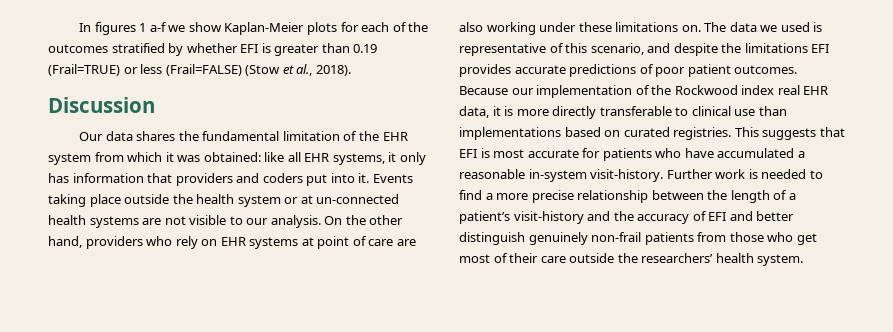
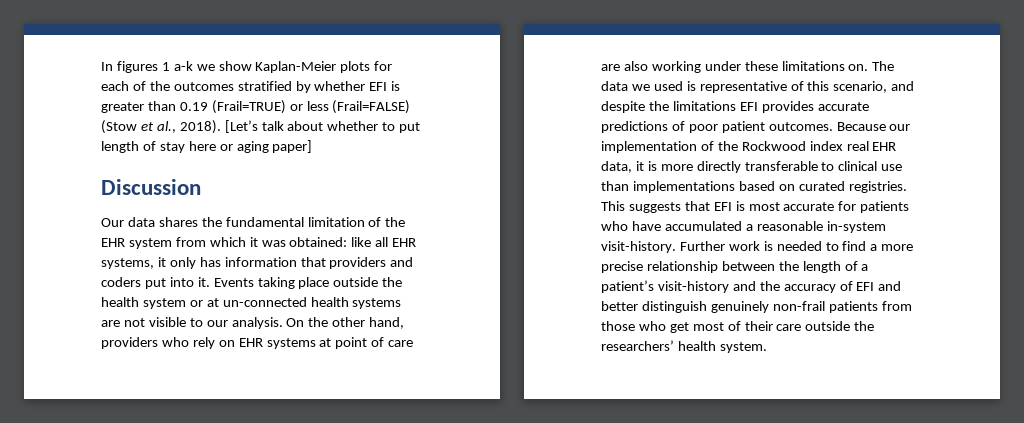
[149,22,167,32] a-f -> [173,61,193,71] a-k
(351, 70) none -> [224,120,421,133] [101,140,313,153] [Let’s talk about whether to put length of stay here or aging paper]

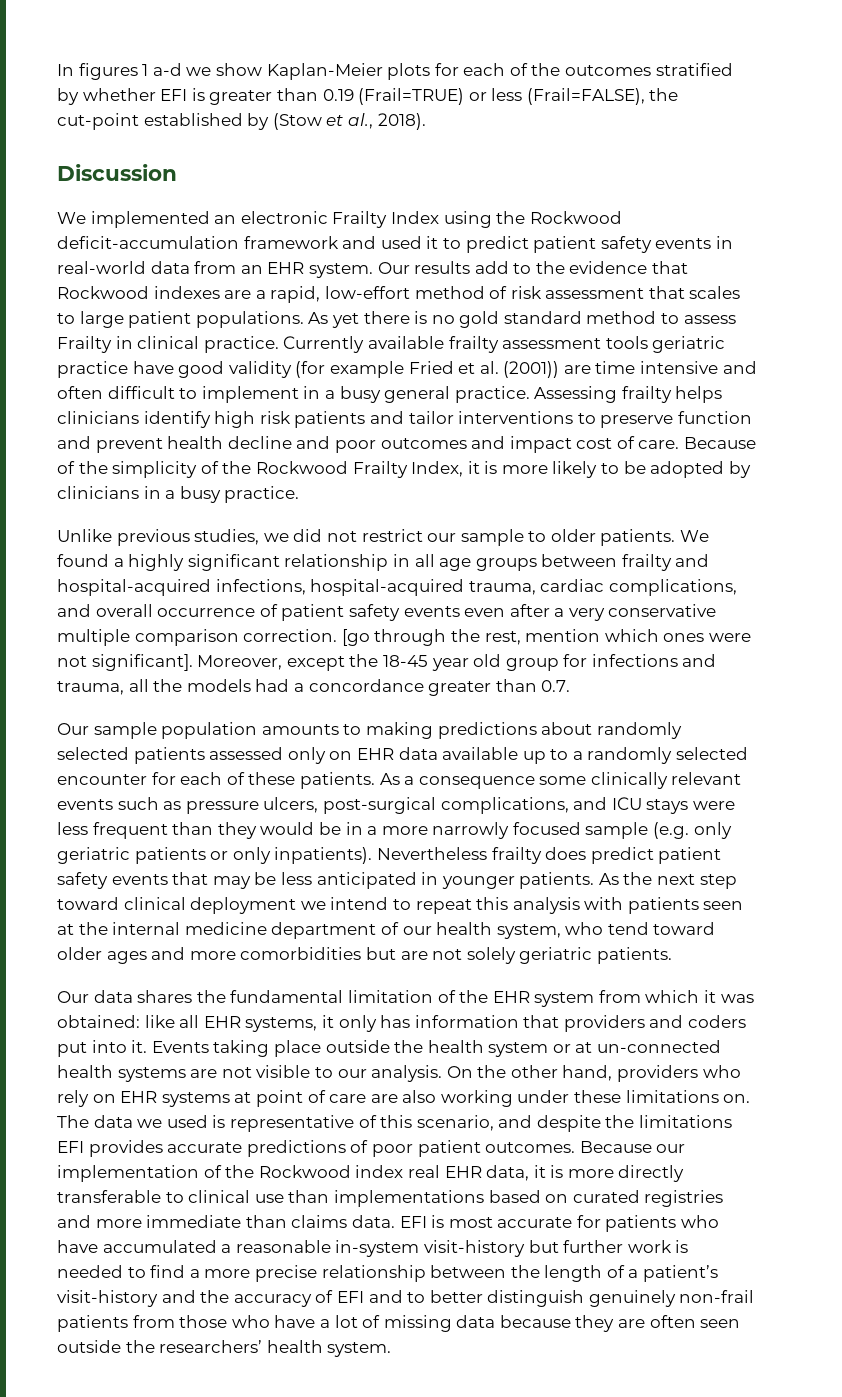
[173,61,193,71] a-k -> [152,63,182,76] a-d
[332,100,411,114] (Frail=FALSE) -> [526,88,679,105] [57,113,270,130] (Frail=FALSE), the cut-point established by
[224,120,421,133] [101,140,313,153] [101,179,201,195] [Let’s talk about whether to put length of stay here or aging paper] // Discussion -> [57,164,177,181] [57,211,622,228] [57,236,733,253] [57,261,689,278] [57,286,741,303] [57,311,736,328] [57,336,726,353] [57,361,757,378] [57,386,723,403] [57,411,752,428] [57,436,757,453] [57,461,751,478] [57,486,300,503] [57,529,710,546] [57,554,710,571] [57,579,737,596] [57,604,717,621] [57,629,751,646] [57,654,717,671] [57,679,571,696] [57,722,682,739] [57,747,749,764] [57,772,742,789] [57,797,735,814] [57,822,732,839] [57,847,722,864] [57,872,737,889] [57,897,744,914] [57,922,716,939] [57,947,672,964] // Discussion // We implemented an electronic Frailty Index using the Rockwood deficit-accumulation framework and used it to predict patient safety events in real-world data from an EHR system. Our results add to the evidence that Rockwood indexes are a rapid, low-effort method of risk assessment that scales to large patient populations. As yet there is no gold standard method to assess Frailty in clinical practice. Currently available frailty assessment tools geriatric practice have good validity (for example Fried et al. (2001)) are time intensive and often difficult to implement in a busy general practice. Assessing frailty helps clinicians identify high risk patients and tailor interventions to preserve function and prevent health decline and poor outcomes and impact cost of care. Because of the simplicity of the Rockwood Frailty Index, it is more likely to be adopted by clinicians in a busy practice. // Unlike previous studies, we did not restrict our sample to older patients. We found a highly significant relationship in all age groups between frailty and hospital-acquired infections, hospital-acquired trauma, cardiac complications, and overall occurrence of patient safety events even after a very conservative multiple comparison correction. [go through the rest, mention which ones were not significant]. Moreover, except the 18-45 year old group for infections and trauma, all the models had a concordance greater than 0.7. // Our sample population amounts to making predictions about randomly selected patients assessed only on EHR data available up to a randomly selected encounter for each of these patients. As a consequence some clinically relevant events such as pressure ulcers, post-surgical complications, and ICU stays were less frequent than they would be in a more narrowly focused sample (e.g. only geriatric patients or only inpatients). Nevertheless frailty does predict patient safety events that may be less anticipated in younger patients. As the next step toward clinical deployment we intend to repeat this analysis with patients seen at the internal medicine department of our health system, who tend toward older ages and more comorbidities but are not solely geriatric patients.
[848,181,907,193] [601,201,710,213] registries. This suggests that -> [644,1190,724,1207] [57,1215,395,1228] registries and more immediate than claims data.
[601,241,725,253] visit-history. Further -> [423,1240,624,1257] visit-history but further
(902, 286) none -> [407,1292,426,1303] to
[669,321,802,333] get most of their care -> [274,1315,741,1332] have a lot of missing data because they are often seen

